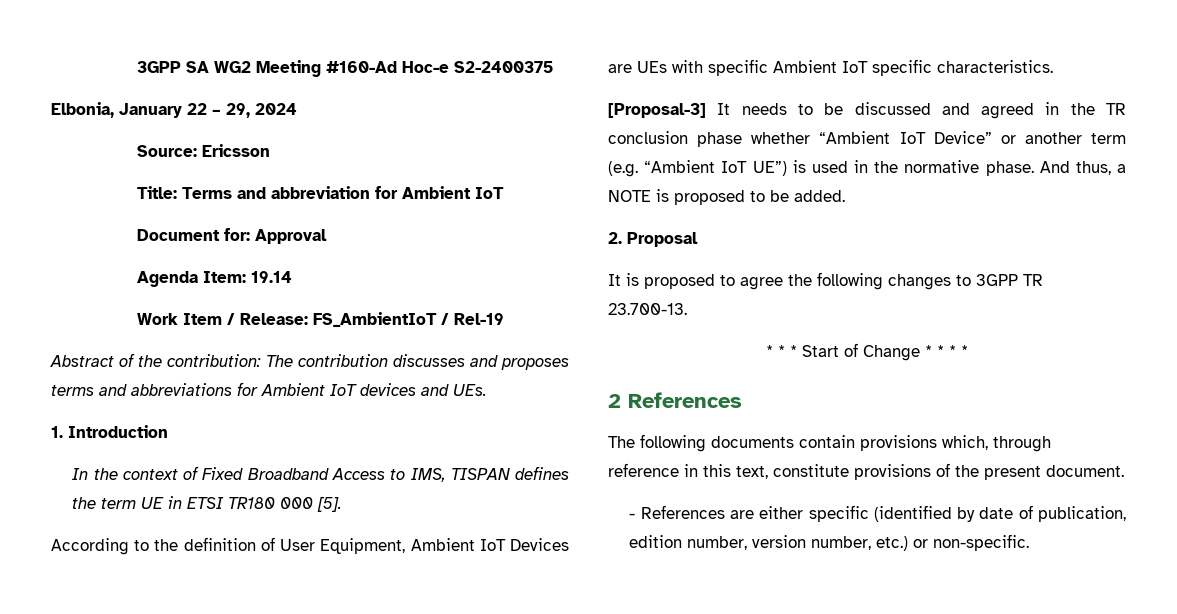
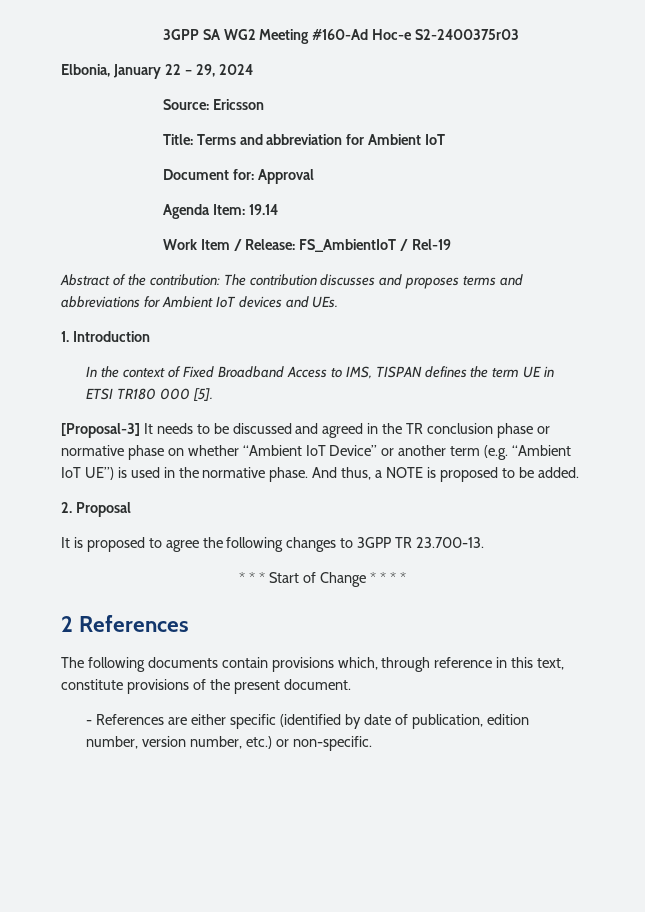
[453,61,553,73] S2-2400375 -> [415,29,520,40] S2-2400375r03
[51,537,569,555] [608,59,1053,76] // According to the definition of User Equipment, Ambient IoT Devices are UEs with specific Ambient IoT specific characteristics. -> (214, 394) none
(743, 139) none -> [536,426,550,434] [61,445,184,460] or normative phase on

